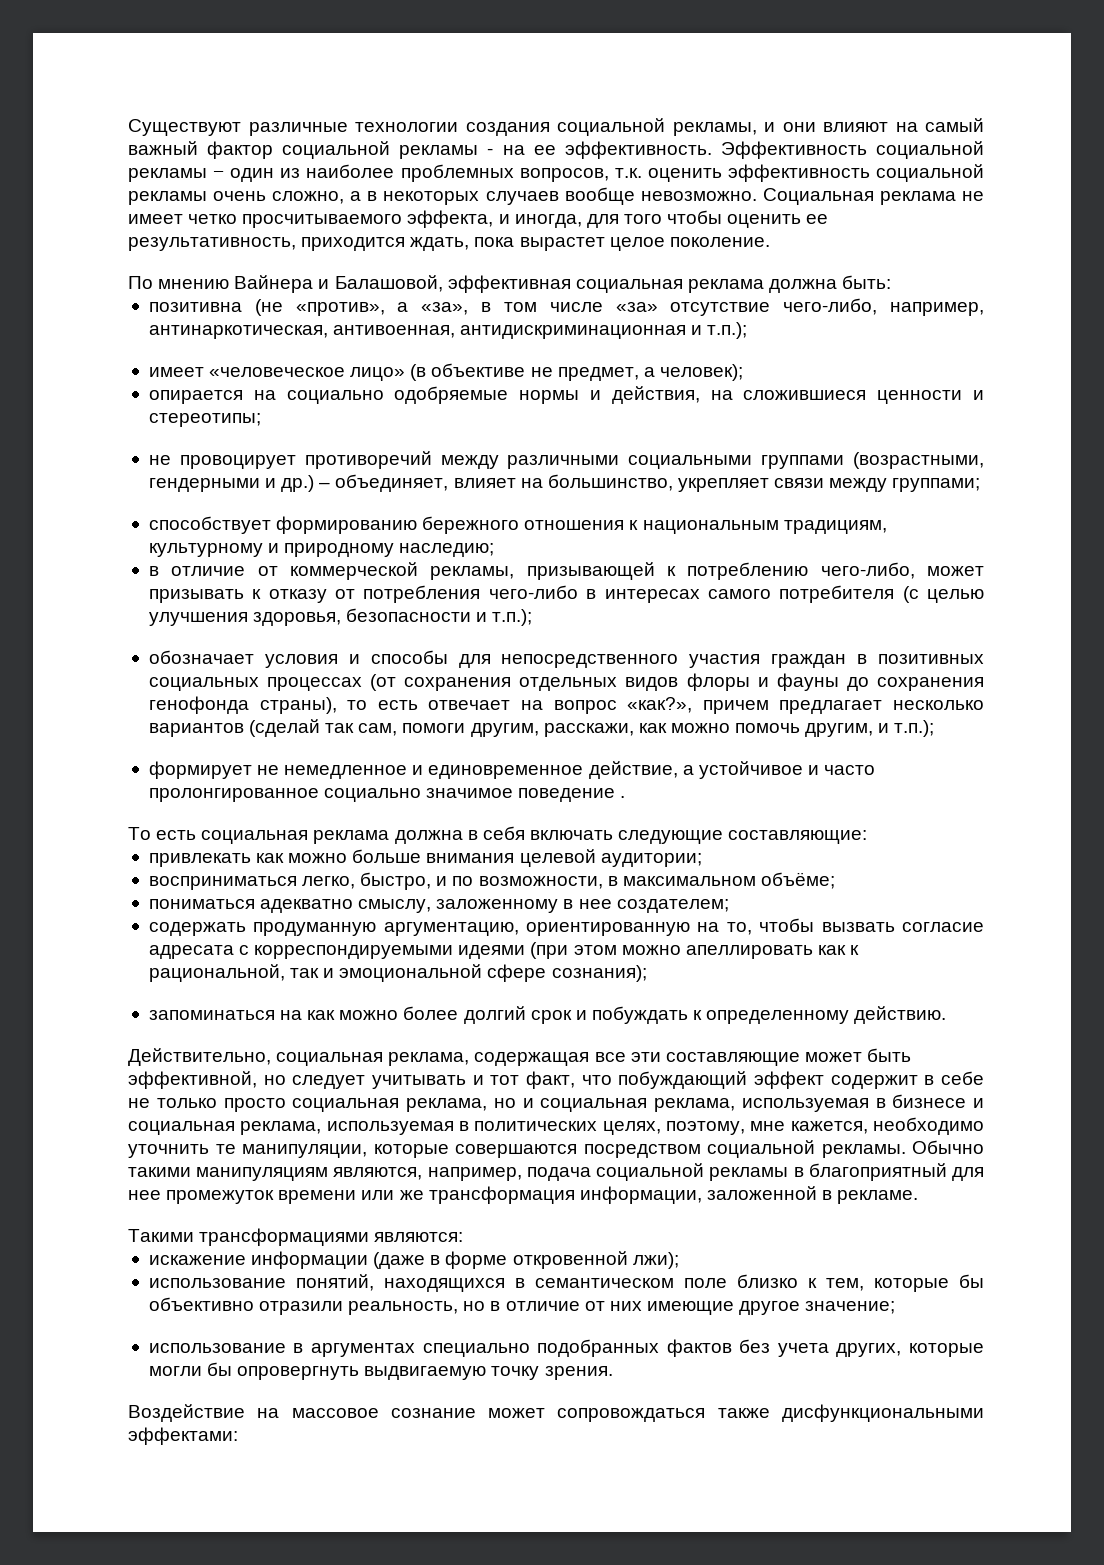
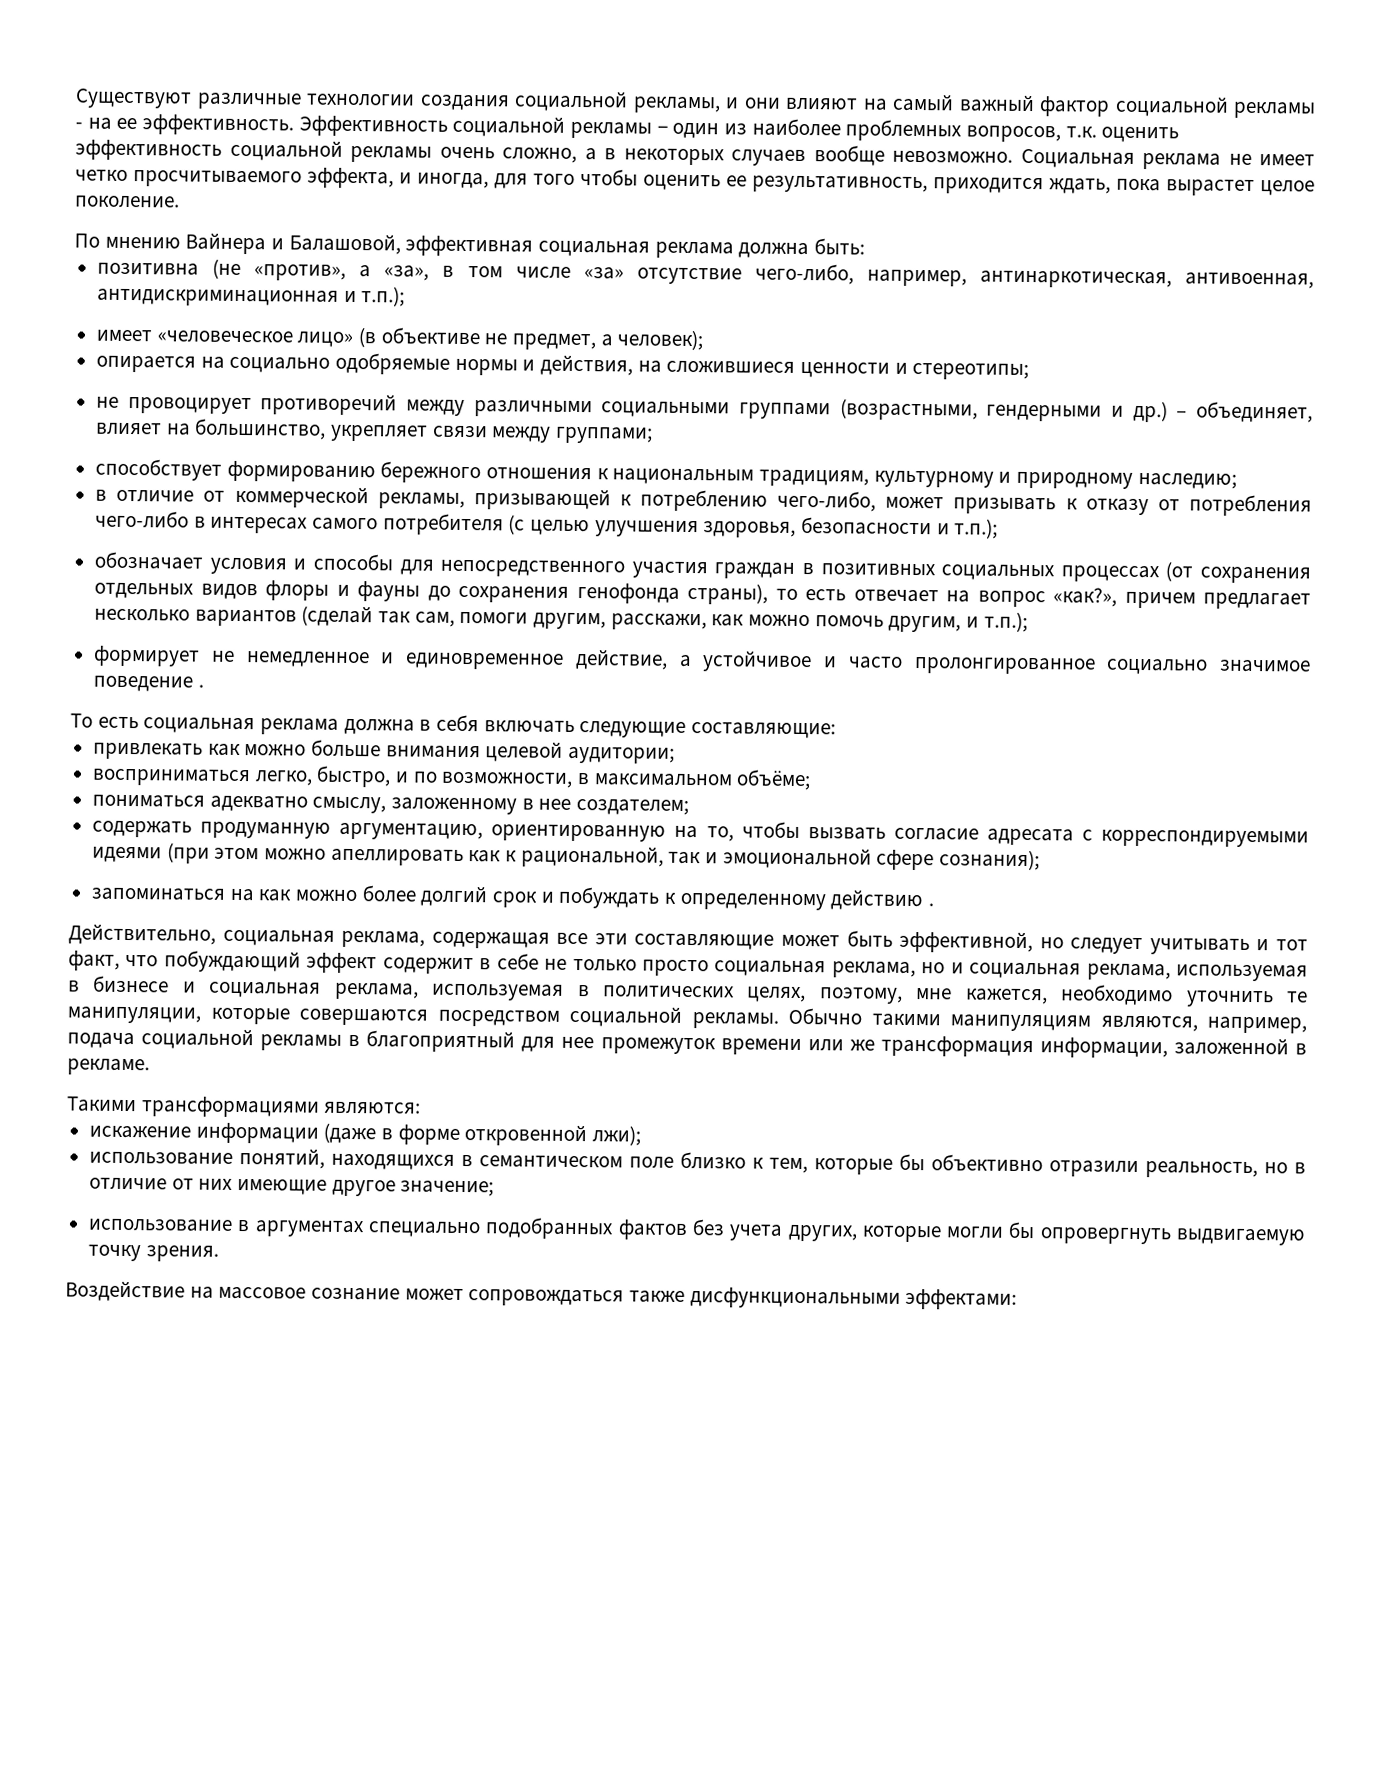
[854,1006,947,1024] действию. -> [830,889,935,911] действию .

